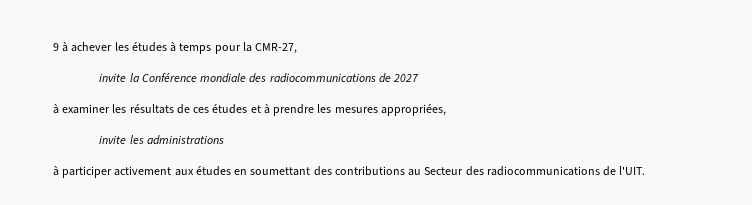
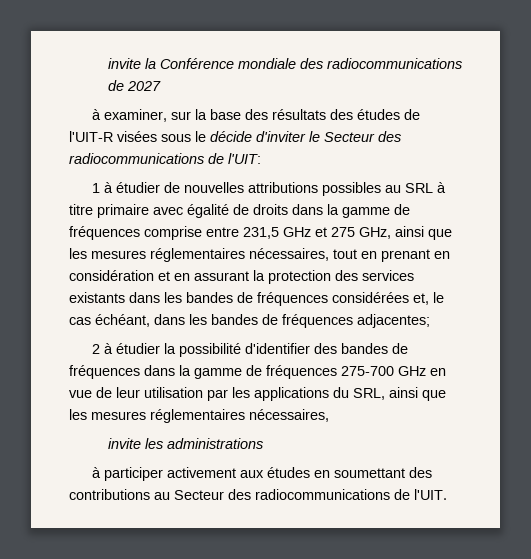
[53,42,298,54] 9 à achever les études à temps pour la CMR-27, // -> (107, 63) none
[62,104,446,116] examiner les résultats de ces études et à prendre les mesures appropriées, -> [103,109,420,122] [69,131,401,142] [69,153,261,164] [91,182,446,196] [69,204,410,218] [69,226,452,240] [69,248,450,262] [69,270,414,284] [69,292,444,306] [69,314,430,328] [91,343,408,357] [69,365,446,379] [69,387,446,401] [69,409,329,423] examiner, sur la base des résultats des études de l'UIT-R visées sous le décide d'inviter le Secteur des radiocommunications de l'UIT: // 1 à étudier de nouvelles attributions possibles au SRL à titre primaire avec égalité de droits dans la gamme de fréquences comprise entre 231,5 GHz et 275 GHz, ainsi que les mesures réglementaires nécessaires, tout en prenant en considération et en assurant la protection des services existants dans les bandes de fréquences considérées et, le cas échéant, dans les bandes de fréquences adjacentes; // 2 à étudier la possibilité d'identifier des bandes de fréquences dans la gamme de fréquences 275-700 GHz en vue de leur utilisation par les applications du SRL, ainsi que les mesures réglementaires nécessaires,

